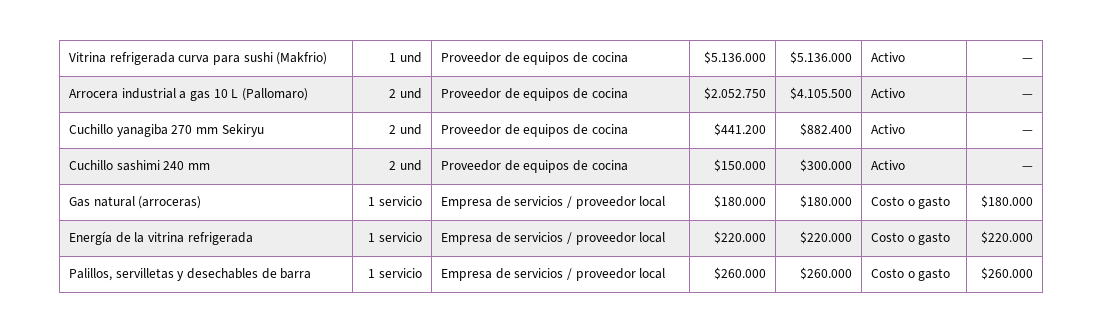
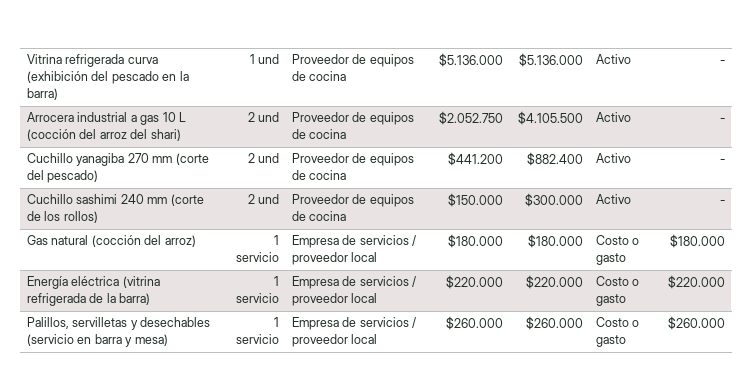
[212,52,328,65] para sushi (Makfrio) -> [27,71,189,84] [27,88,59,100] (exhibición del pescado en la barra)
[1022,58,1034,62] — -> [719,60,725,64] -
[241,88,308,101] (Pallomaro) -> [27,129,181,141] (cocción del arroz del shari)
[1022,94,1034,98] — -> [719,118,725,122] -
[221,124,264,137] Sekiryu -> [175,153,209,165] [27,170,99,183] (corte del pescado)
[1022,130,1034,134] — -> [719,159,725,163] -
(210, 166) none -> [170,194,204,206] [27,211,98,223] (corte de los rollos)
[1022,166,1034,170] — -> [719,200,725,204] -
[138,196,202,209] (arroceras) -> [91,235,196,247] (cocción del arroz)
[115,232,253,245] de la vitrina refrigerada -> [71,276,160,288] [27,293,151,306] eléctrica (vitrina refrigerada de la barra)
[261,268,277,279] de -> [27,334,92,346] (servicio en
(312, 273) none -> [125,334,168,347] y mesa)

